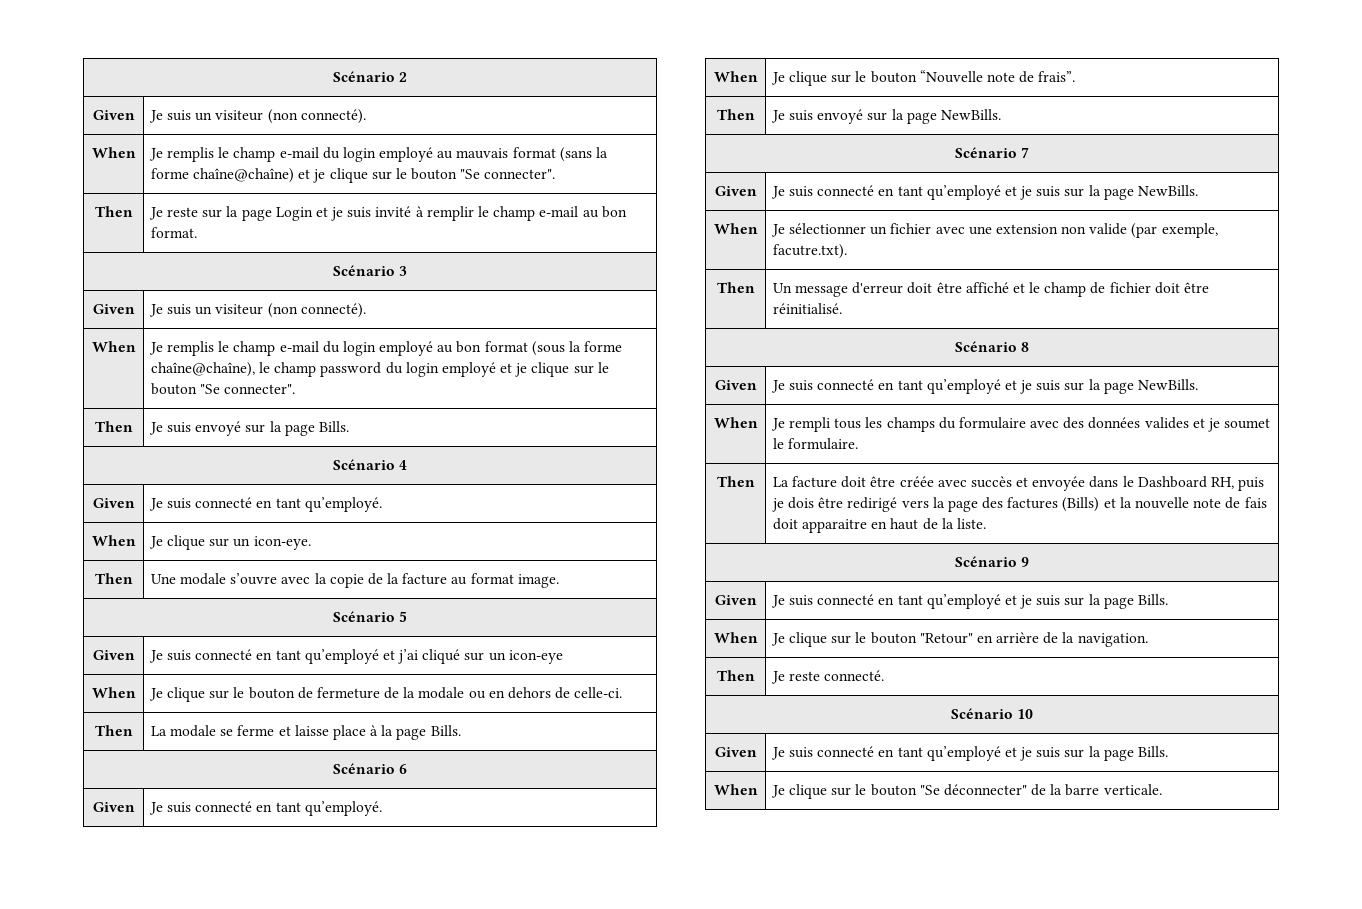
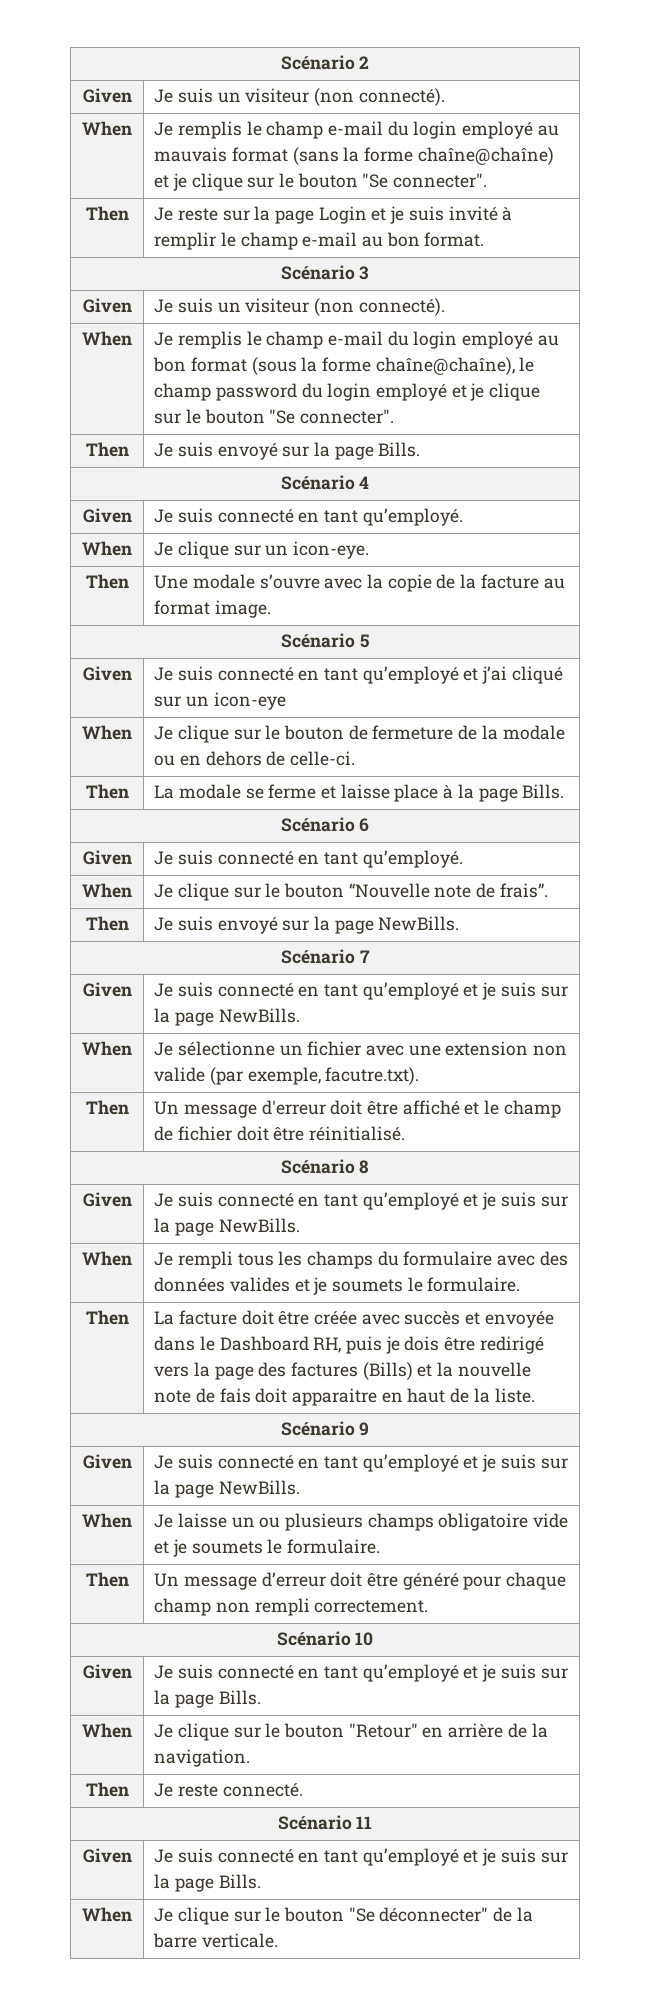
[788,223,866,234] sélectionner -> [177,1041,275,1056] sélectionne
[1224,418,1271,429] soumet -> [332,1279,404,1292] soumets
(1030, 562) none -> [82,1454,132,1469] [154,1454,568,1472] [154,1480,300,1498] [82,1513,132,1528] [154,1513,569,1531] [154,1539,381,1557] [85,1572,129,1587] [154,1572,567,1590] [154,1598,429,1616] [276,1631,374,1646] // Given | Je suis connecté en tant qu’employé et je suis sur la page NewBills. // When | Je laisse un ou plusieurs champs obligatoire vide et je soumets le formulaire. // Then | Un message d’erreur doit être généré pour chaque champ non rempli correctement. // Scénario 10
[1017,709,1034,719] 10 -> [356,1816,373,1829] 11

